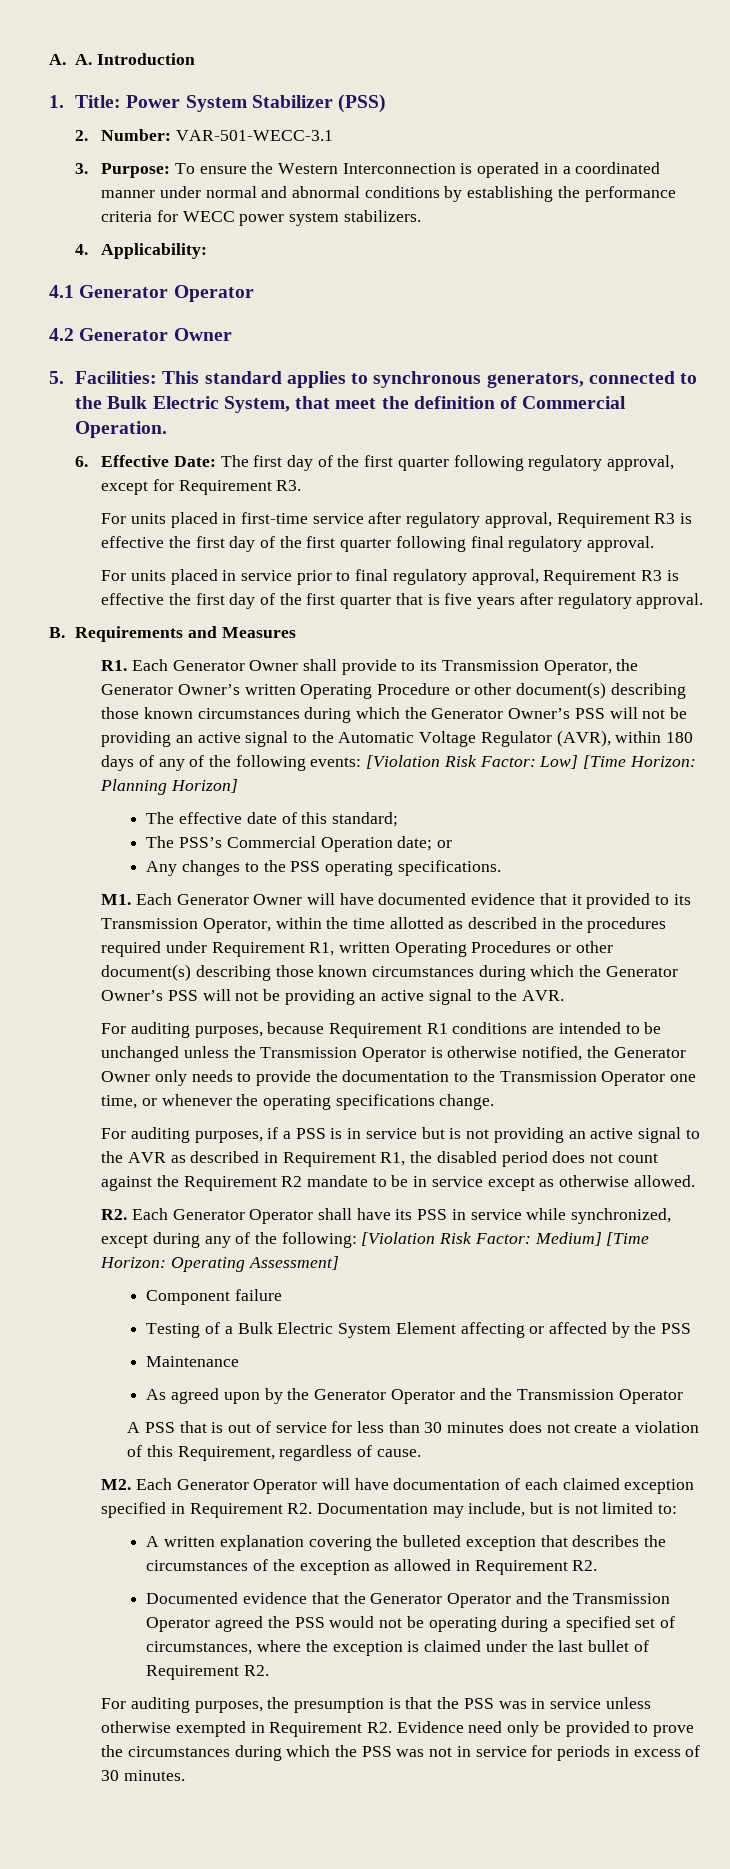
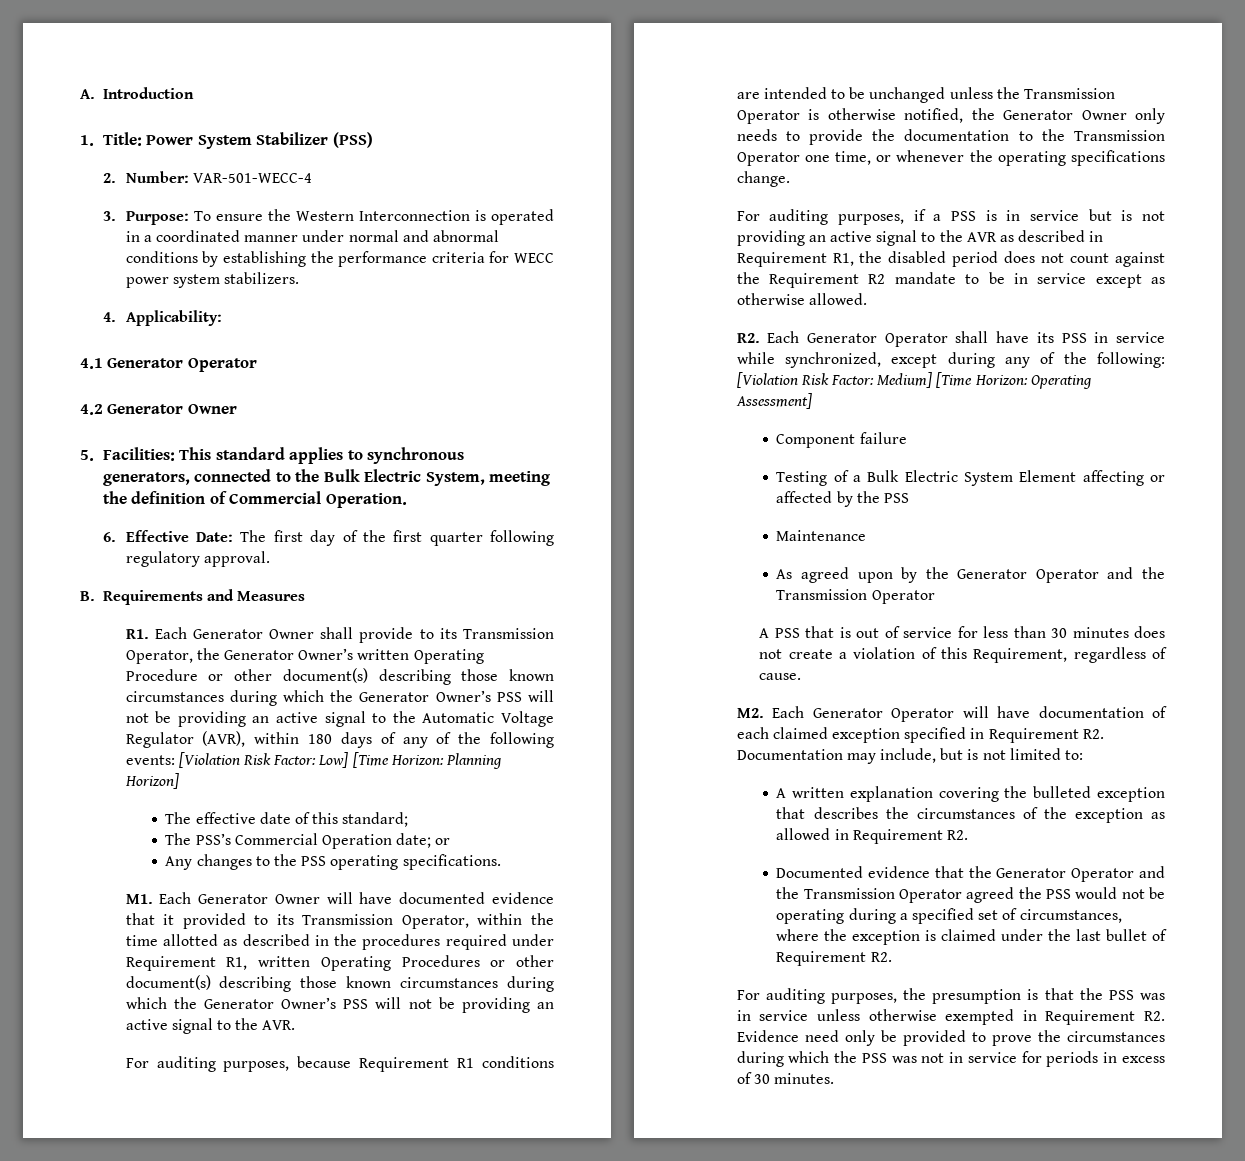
[49,54,93,65] A. A. -> [80,89,95,99] A.
[175,130,333,141] VAR-501-WECC-3.1 -> [192,173,312,183] VAR-501-WECC-4
[295,396,377,409] that meet -> [488,471,550,486] meeting
[607,455,675,471] [101,479,302,495] [101,512,693,528] [101,536,655,552] [101,569,679,585] [101,593,632,609] approval, except for Requirement R3. // For units placed in first-time service after regulatory approval, Requirement R3 is effective the first day of the first quarter following final regulatory approval. // For units placed in service prior to final regulatory approval, Requirement R3 is effective the first day of the first quarter that is five years after regulatory -> (200, 559) none

